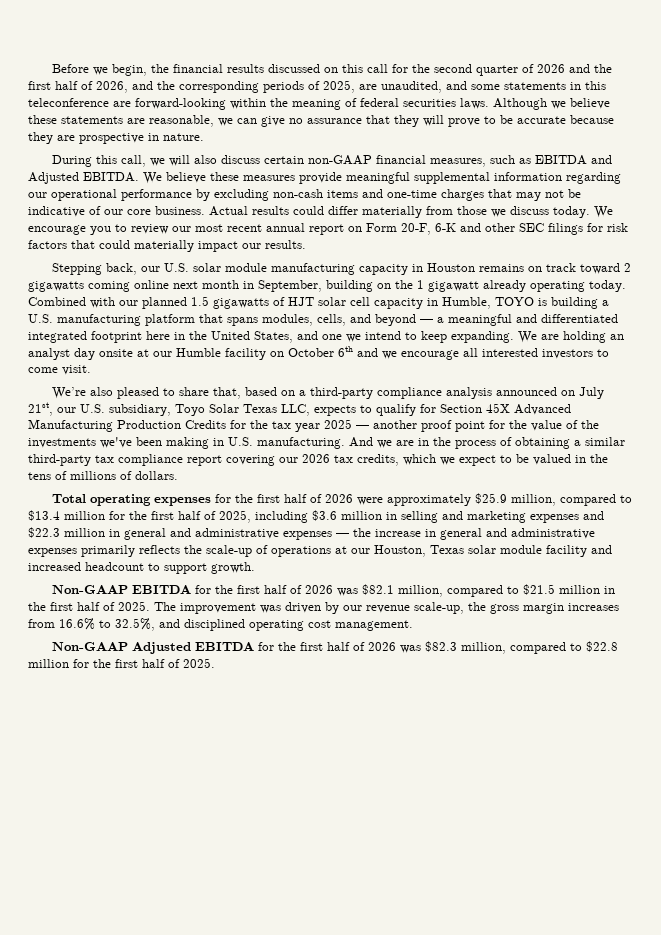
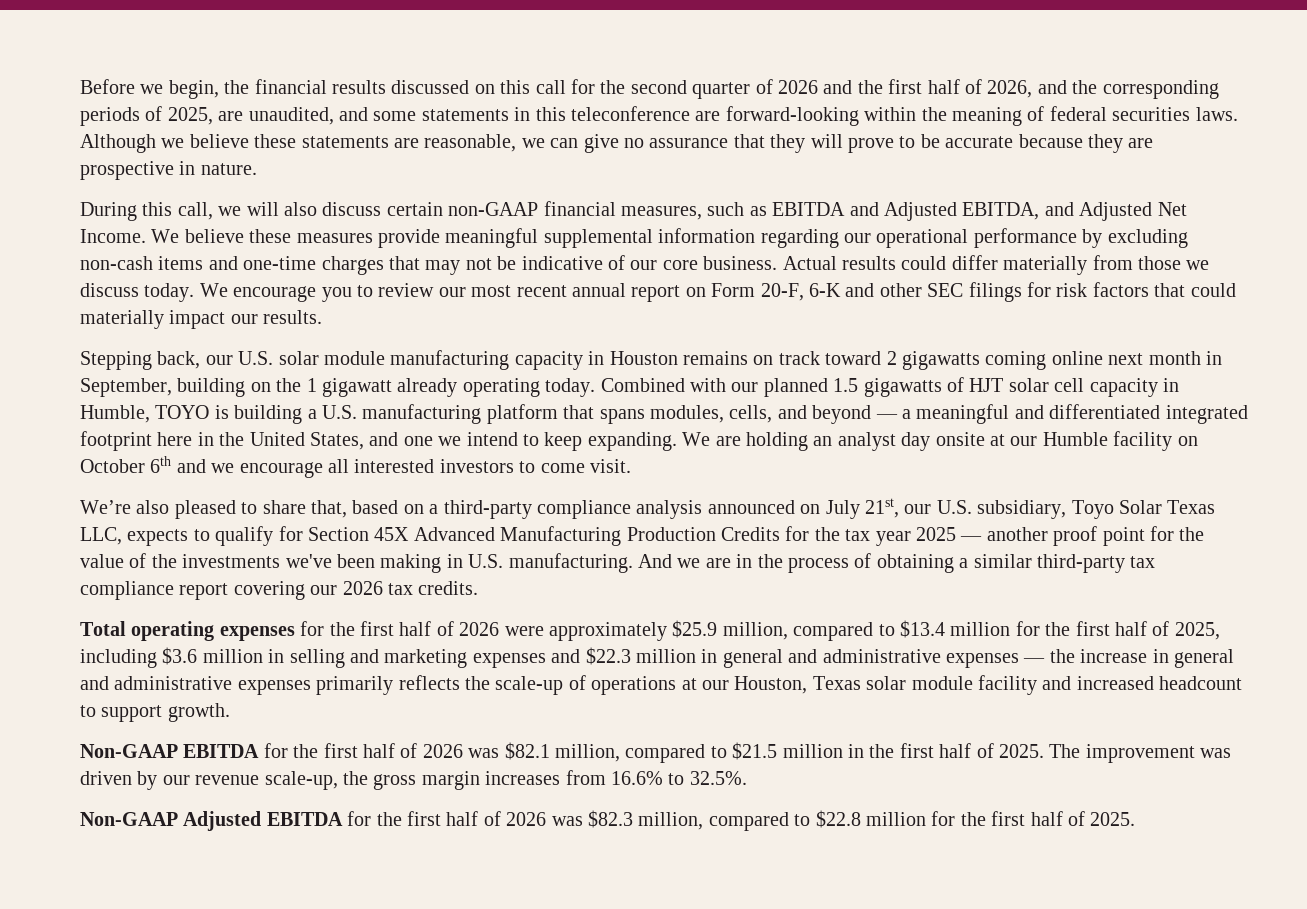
[83,172,139,182] EBITDA. -> [962,202,1187,221] [80,229,146,243] EBITDA, and Adjusted Net Income.
[357,454,608,466] [28,471,178,480] credits, which we expect to be valued in the tens of millions of dollars. -> [418,581,479,595] credits.
[115,618,413,631] 32.5%, and disciplined operating cost management. -> [689,771,747,785] 32.5%.

